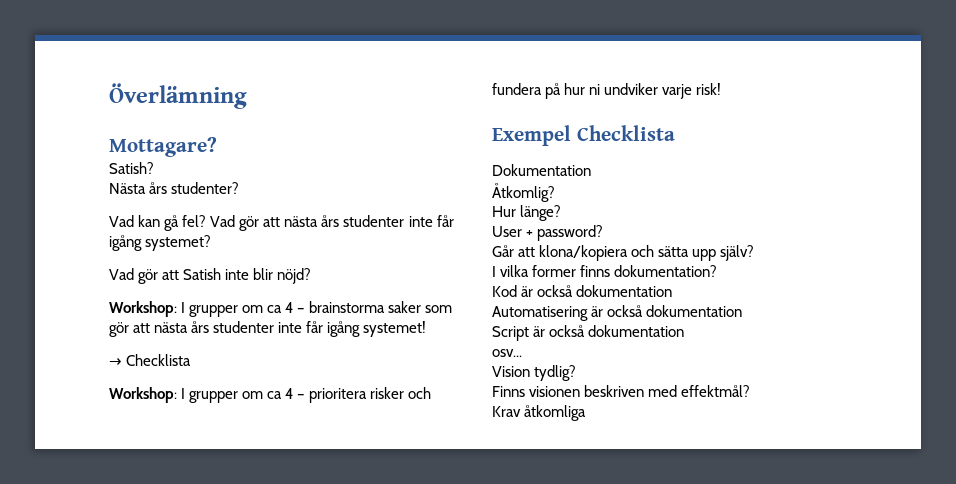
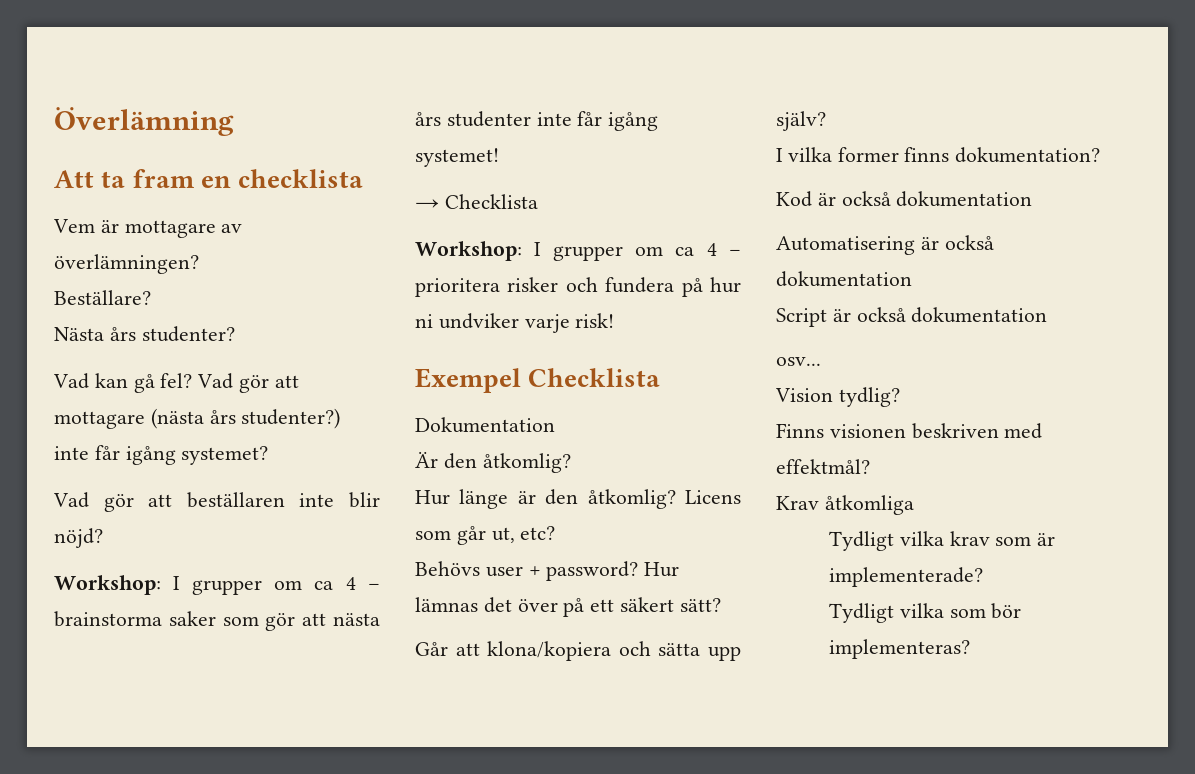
[109,137,217,157] [109,162,154,174] Mottagare? // Satish? -> [54,169,364,188] [53,219,243,238] [54,254,199,274] [54,290,151,305] Att ta fram en checklista // Vem är mottagare av överlämningen? // Beställare?
[284,215,405,227] nästa års studenter -> [54,408,341,429] mottagare (nästa års studenter?)
[183,268,222,280] Satish -> [186,492,285,508] beställaren
[492,183,555,202] [492,205,562,221] [492,225,604,241] Åtkomlig? // Hur länge? // User + password? -> [415,451,571,473] [415,489,741,509] [415,526,556,545] [415,561,680,581] [415,597,721,617] Är den åtkomlig? // Hur länge är den åtkomlig? Licens som går ut, etc? // Behövs user + password? Hur lämnas det över på ett säkert sätt?
(587, 413) none -> [828,531,1056,551] [828,567,983,587] [828,603,1022,623] [828,639,970,659] // Tydligt vilka krav som är implementerade? // Tydligt vilka som bör implementeras?

